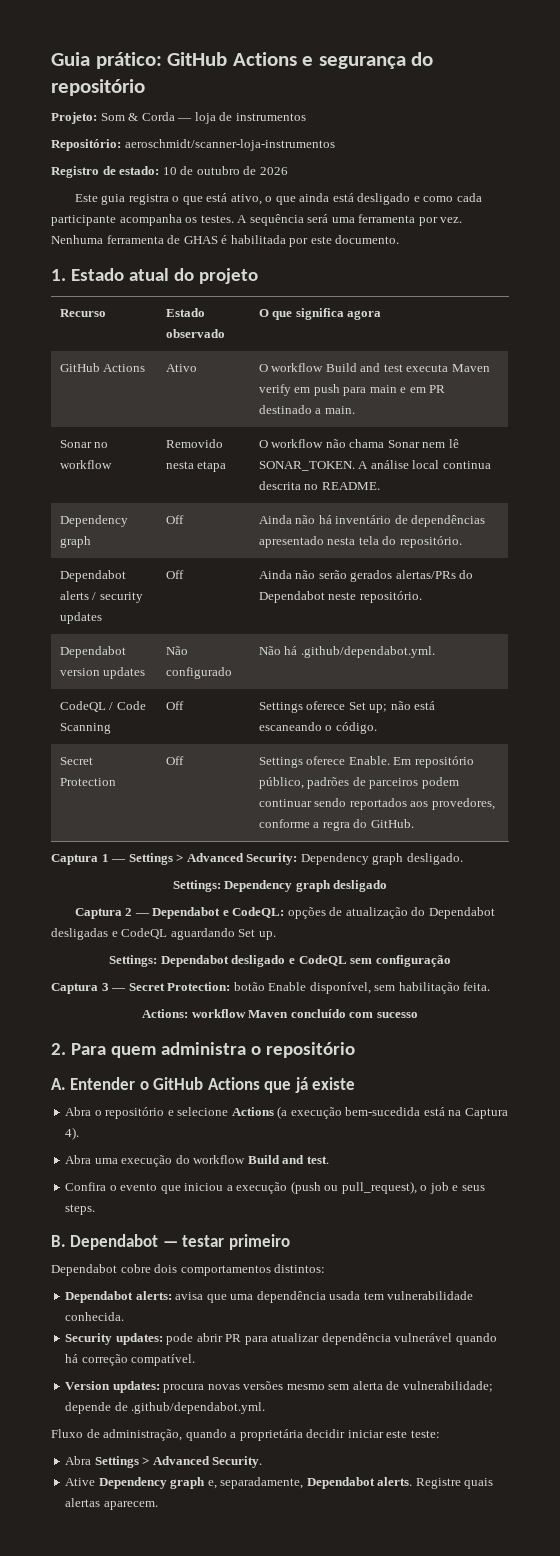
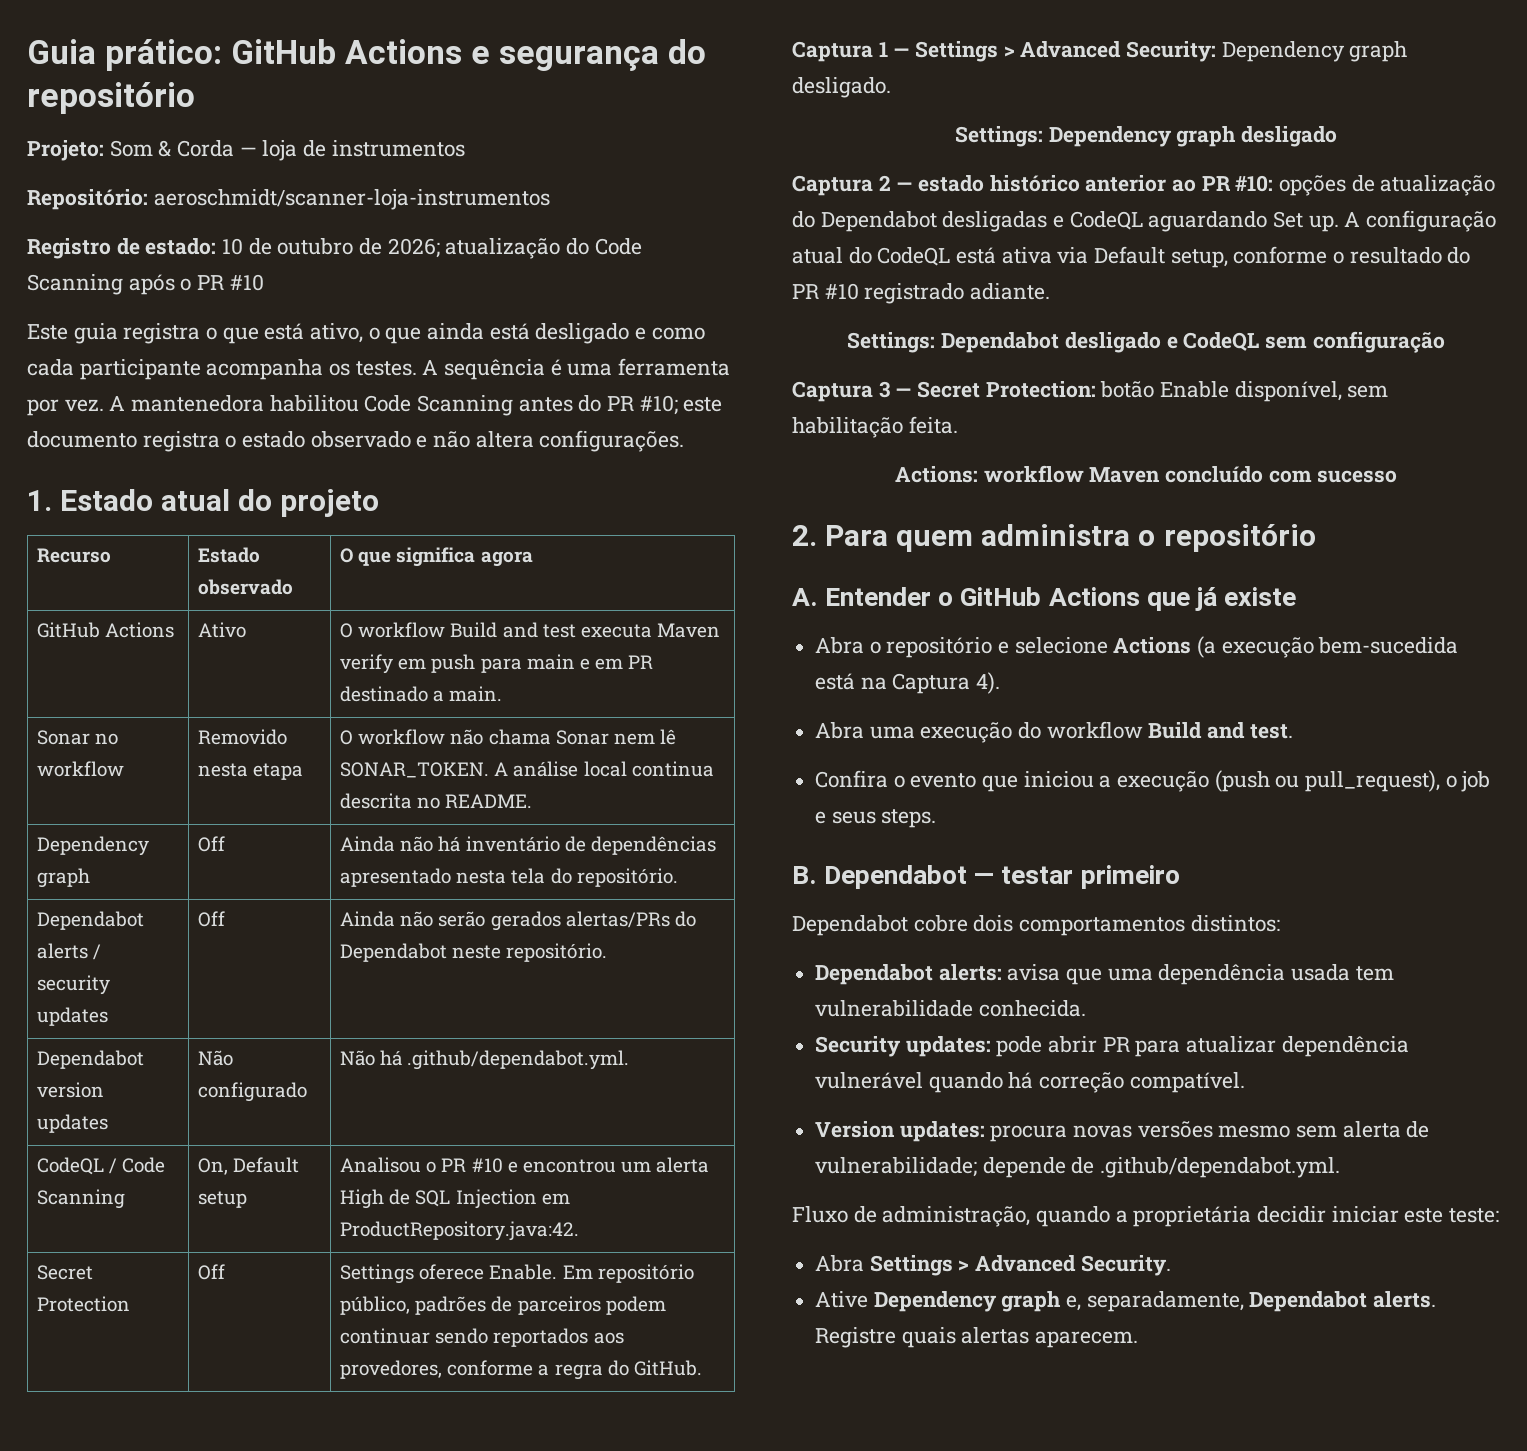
[259,167,288,175] 2026 -> [387,238,642,259] [27,274,264,295] 2026; atualização do Code Scanning após o PR #10
[307,214,329,223] será -> [550,359,562,376] é
[51,235,400,247] Nenhuma ferramenta de GHAS é habilitada por este documento. -> [109,395,723,416] [27,430,685,452] A mantenedora habilitou Code Scanning antes do PR #10; este documento registra o estado observado e não altera configurações.
[165,701,184,710] [258,701,436,713] [258,722,377,734] Off | Settings oferece Set up; não está escaneando o código. -> [198,1157,300,1175] [198,1191,248,1208] [340,1157,710,1173] [340,1189,570,1209] [340,1221,580,1241] On, Default setup | Analisou o PR #10 e encontrou um alerta High de SQL Injection em ProductRepository.java:42.
[152,907,285,919] Dependabot e CodeQL: -> [918,175,1274,192] estado histórico anterior ao PR #10:
(276, 935) none -> [1344,210,1497,232] [792,246,1471,268] [792,283,1051,304] A configuração atual do CodeQL está ativa via Default setup, conforme o resultado do PR #10 registrado adiante.

